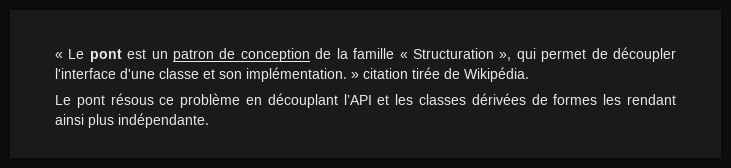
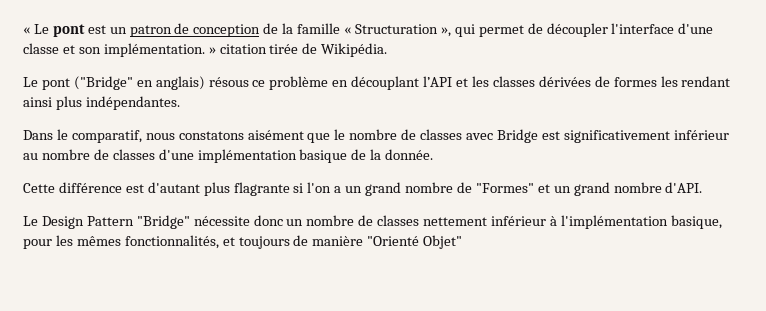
(105, 101) none -> [73,76,205,90] ("Bridge" en anglais)
[118,113,209,128] indépendante. -> [85,96,180,110] [23,129,729,143] [23,149,434,163] [23,182,703,196] [23,215,722,229] [23,235,463,249] indépendantes. // Dans le comparatif, nous constatons aisément que le nombre de classes avec Bridge est significativement inférieur au nombre de classes d'une implémentation basique de la donnée. // Cette différence est d'autant plus flagrante si l'on a un grand nombre de "Formes" et un grand nombre d'API. // Le Design Pattern "Bridge" nécessite donc un nombre de classes nettement inférieur à l'implémentation basique, pour les mêmes fonctionnalités, et toujours de manière "Orienté Objet"

